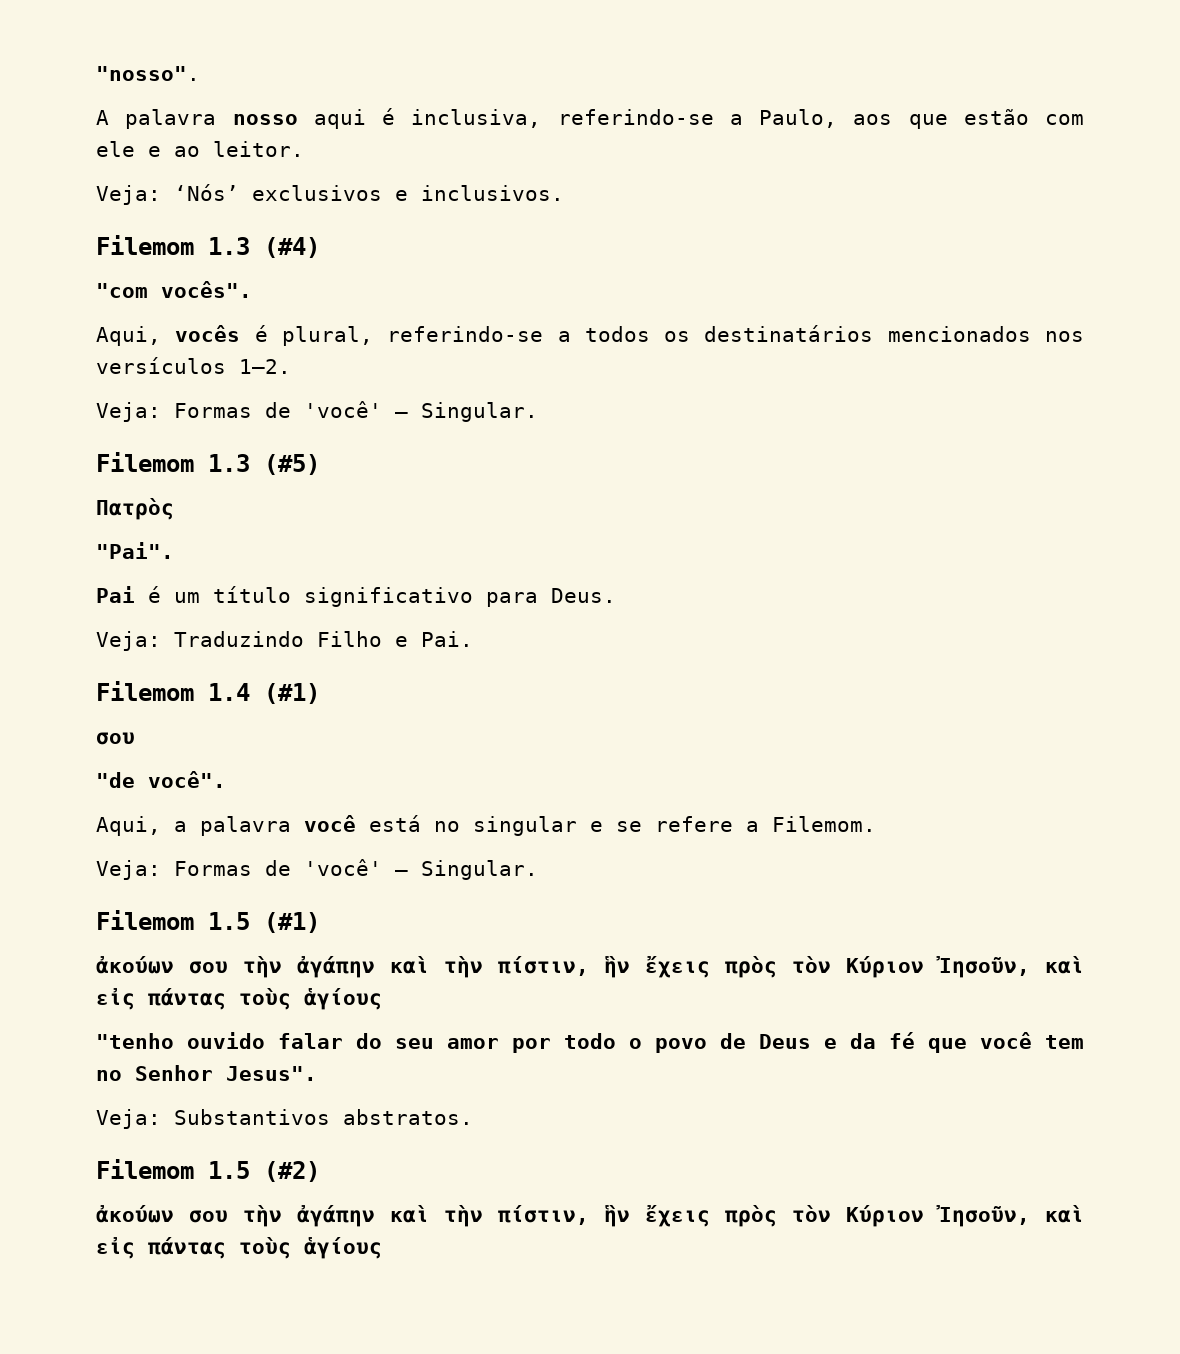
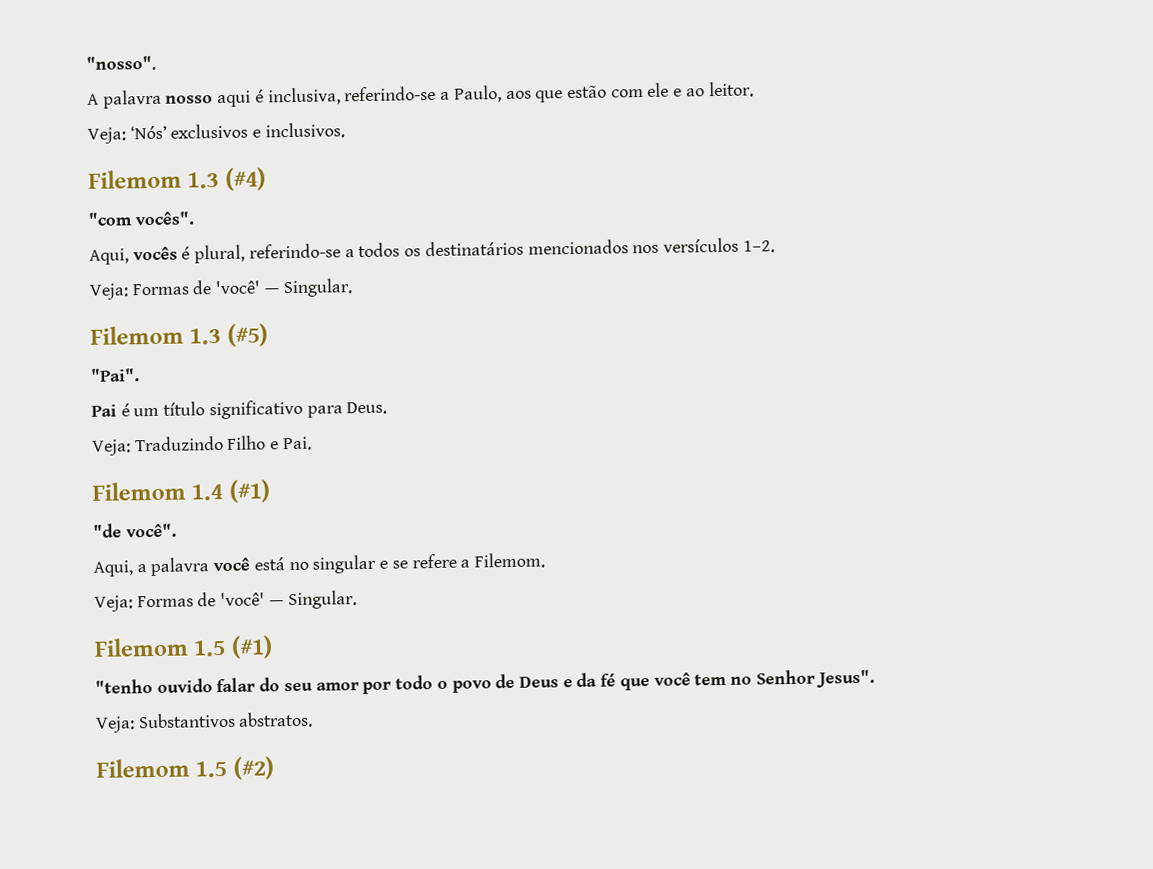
[96,498,174,520] // Πατρὸς -> (268, 335) none
[96,732,135,745] // σου -> (270, 491) none
[96,956,1084,978] [96,988,382,1010] // ἀκούων σου τὴν ἀγάπην καὶ τὴν πίστιν, ἣν ἔχεις πρὸς τὸν Κύριον Ἰησοῦν, καὶ εἰς πάντας τοὺς ἁγίους -> (273, 647) none
[96,1205,1084,1227] [96,1237,382,1259] // ἀκούων σου τὴν ἀγάπην καὶ τὴν πίστιν, ἣν ἔχεις πρὸς τὸν Κύριον Ἰησοῦν, καὶ εἰς πάντας τοὺς ἁγίους -> (274, 768) none

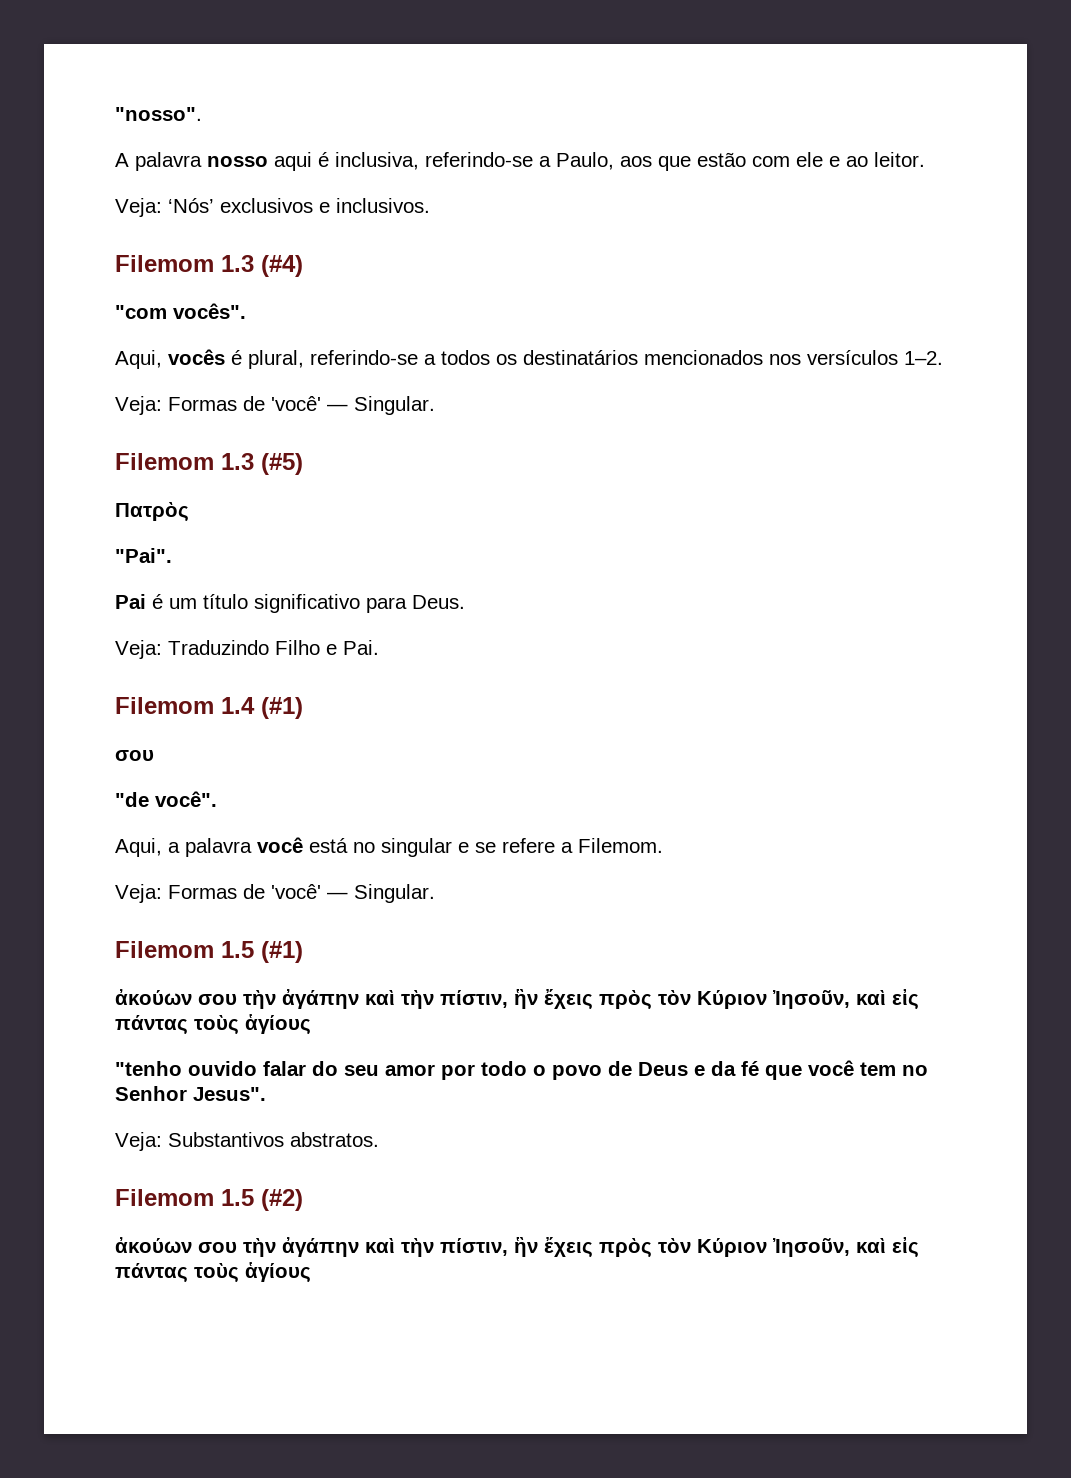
(268, 335) none -> [115,502,189,522] // Πατρὸς
(270, 491) none -> [115,750,154,761] // σου
(273, 647) none -> [115,989,919,1010] [115,1014,311,1035] // ἀκούων σου τὴν ἀγάπην καὶ τὴν πίστιν, ἣν ἔχεις πρὸς τὸν Κύριον Ἰησοῦν, καὶ εἰς πάντας τοὺς ἁγίους
(274, 768) none -> [115,1237,919,1258] [115,1262,311,1283] // ἀκούων σου τὴν ἀγάπην καὶ τὴν πίστιν, ἣν ἔχεις πρὸς τὸν Κύριον Ἰησοῦν, καὶ εἰς πάντας τοὺς ἁγίους

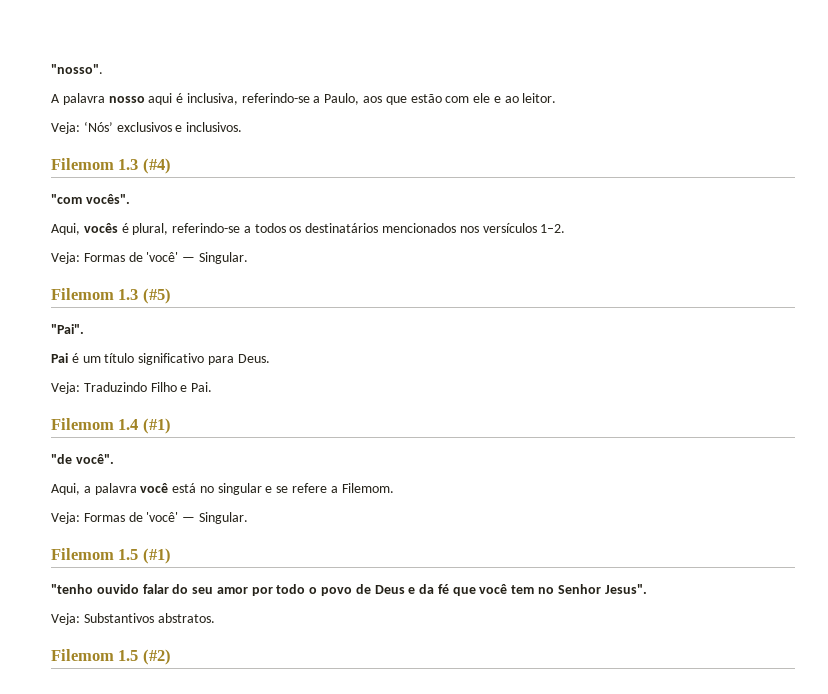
[115,502,189,522] // Πατρὸς -> (171, 296) none
[115,750,154,761] // σου -> (171, 426) none
[115,989,919,1010] [115,1014,311,1035] // ἀκούων σου τὴν ἀγάπην καὶ τὴν πίστιν, ἣν ἔχεις πρὸς τὸν Κύριον Ἰησοῦν, καὶ εἰς πάντας τοὺς ἁγίους -> (171, 556) none
[115,1237,919,1258] [115,1262,311,1283] // ἀκούων σου τὴν ἀγάπην καὶ τὴν πίστιν, ἣν ἔχεις πρὸς τὸν Κύριον Ἰησοῦν, καὶ εἰς πάντας τοὺς ἁγίους -> (171, 657) none

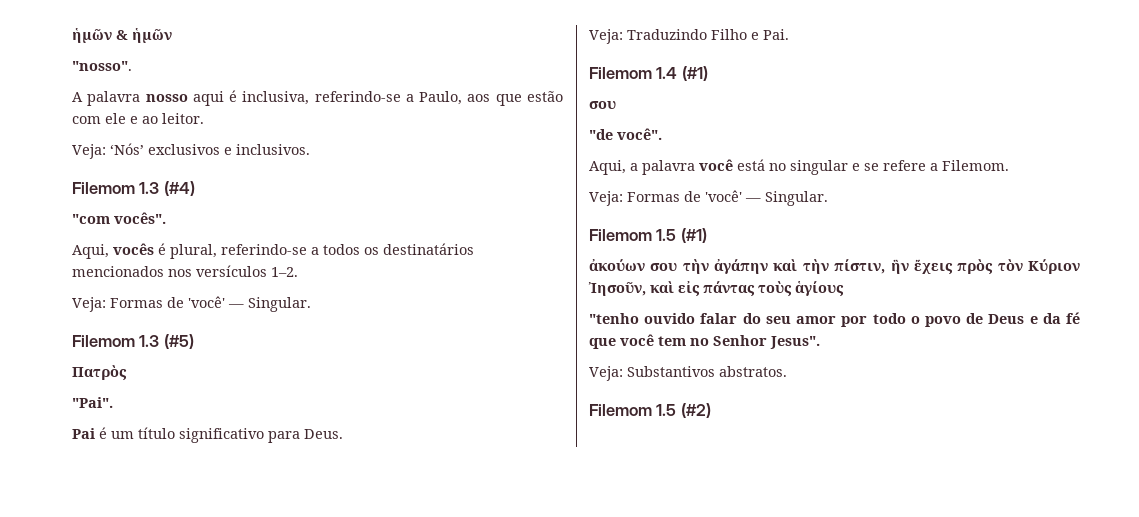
(51, 69) none -> [72,28,172,43] ἡμῶν & ἡμῶν //
(171, 296) none -> [72,365,127,381] // Πατρὸς
(171, 426) none -> [589,101,616,109] // σου
(171, 556) none -> [589,259,1080,275] [588,281,844,297] // ἀκούων σου τὴν ἀγάπην καὶ τὴν πίστιν, ἣν ἔχεις πρὸς τὸν Κύριον Ἰησοῦν, καὶ εἰς πάντας τοὺς ἁγίους

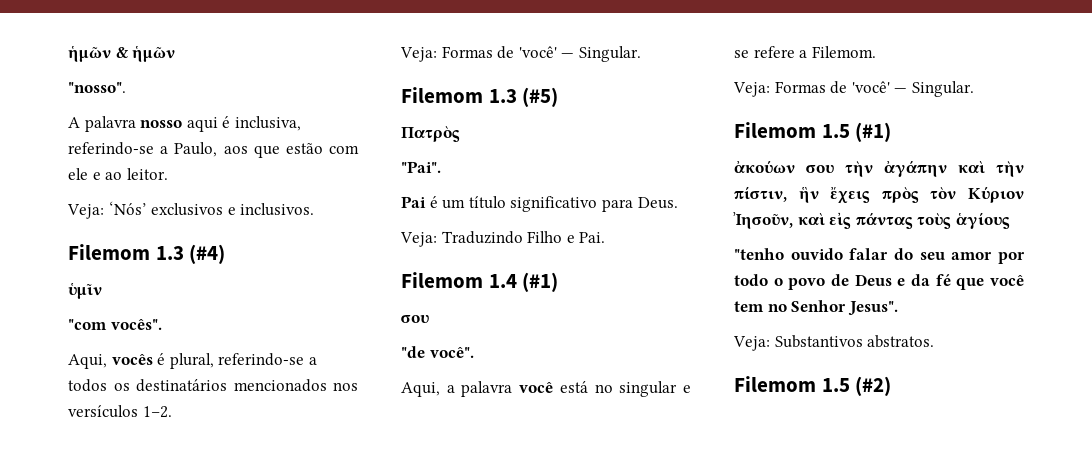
(195, 188) none -> [68,283,102,299] // ὑμῖν

